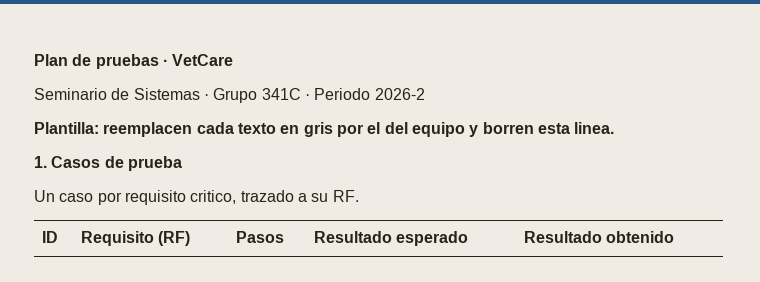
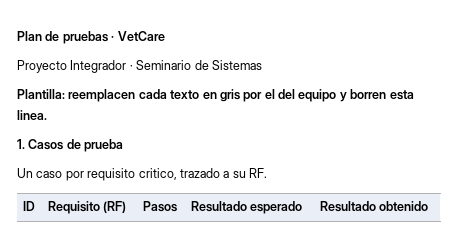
(234, 60) none -> [17,60,133,73] Proyecto Integrador ·
[203,88,425,103] · Grupo 341C · Periodo 2026-2 -> (262, 65) none

